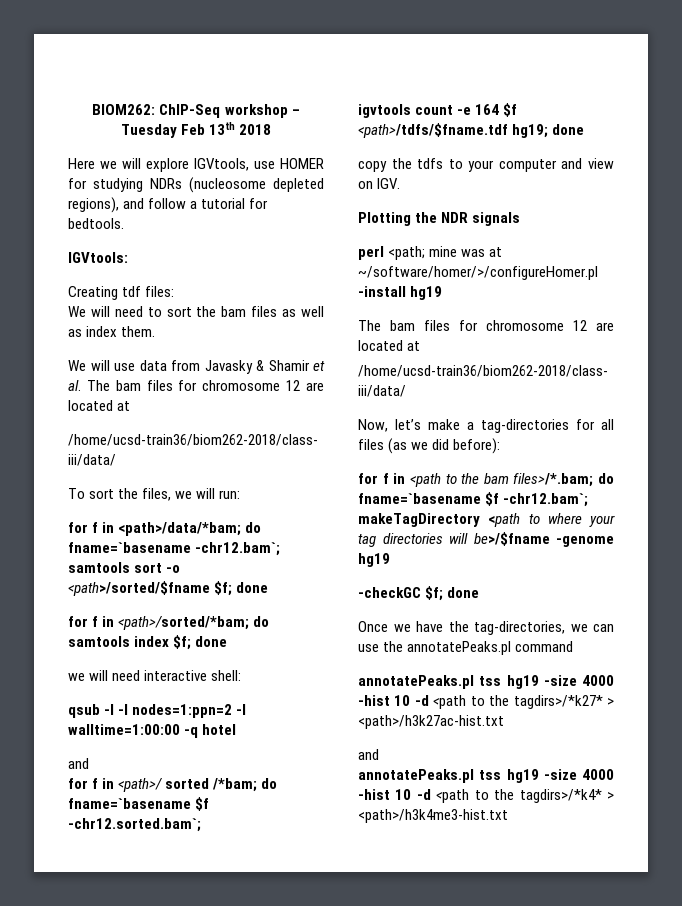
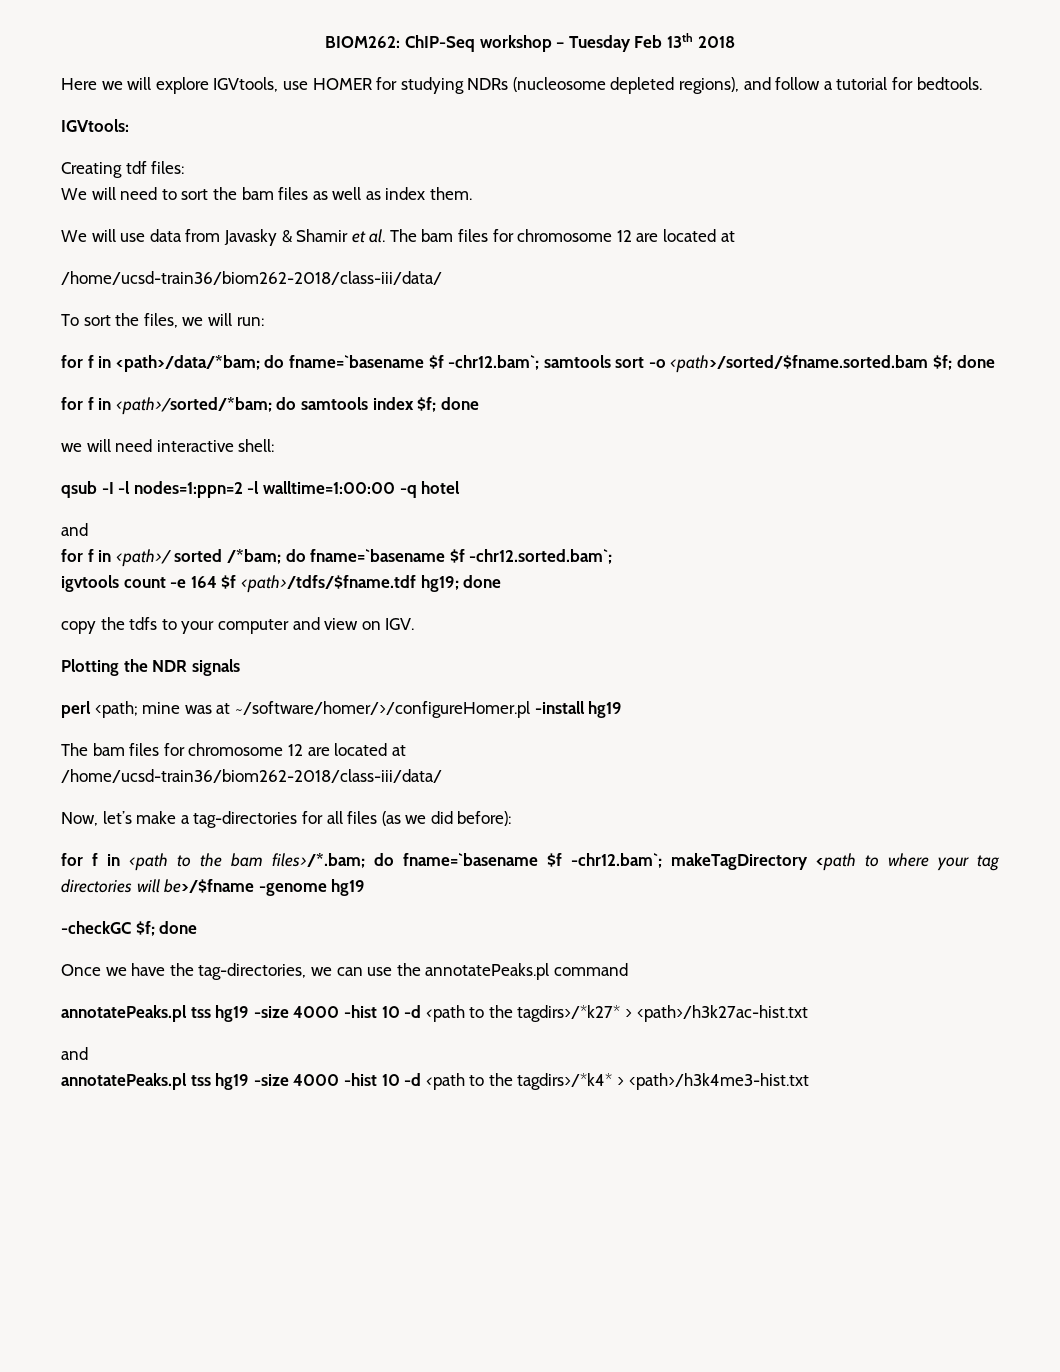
(191, 547) none -> [428,355,444,369] $f
[68,581,210,596] <path>/sorted/$fname -> [670,355,929,373] <path>/sorted/$fname.sorted.bam

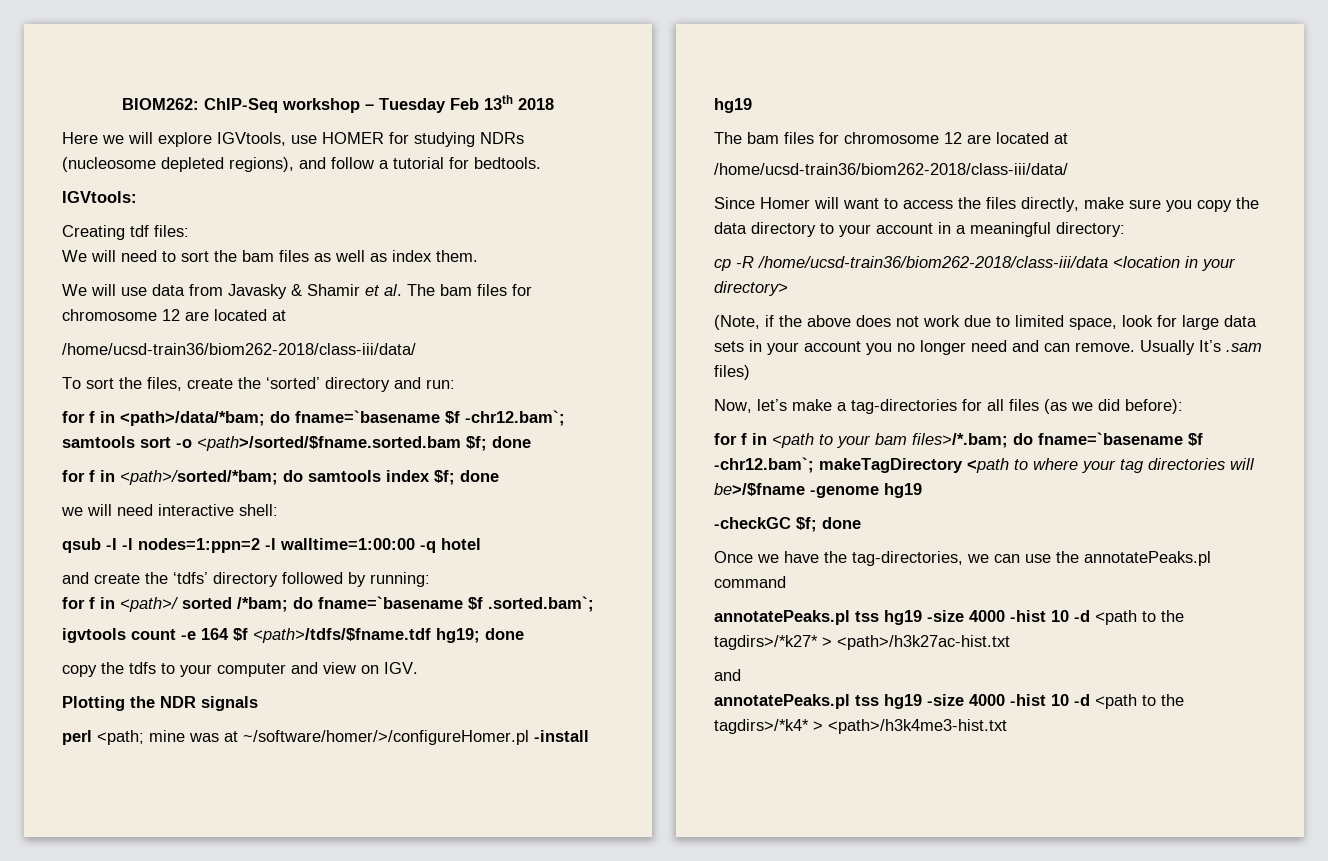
[182,313,232,326] we will -> [187,377,421,392] create the ‘sorted’ directory and
(88, 529) none -> [94,572,430,587] create the ‘tdfs’ directory followed by running:
[469,549,613,564] -chr12.sorted.bam`; -> [488,596,594,612] .sorted.bam`;
(442, 776) none -> [714,197,1259,212] [714,222,1125,237] [714,256,1236,271] [714,281,788,296] [714,315,1257,330] [714,340,1262,355] [714,365,750,380] // Since Homer will want to access the files directly, make sure you copy the data directory to your account in a meaningful directory: // cp -R /home/ucsd-train36/biom262-2018/class-iii/data <location in your directory> // (Note, if the above does not work due to limited space, look for large data sets in your account you no longer need and can remove. Usually It’s .sam files)
[200,853,223,867] the -> [837,435,871,448] your

